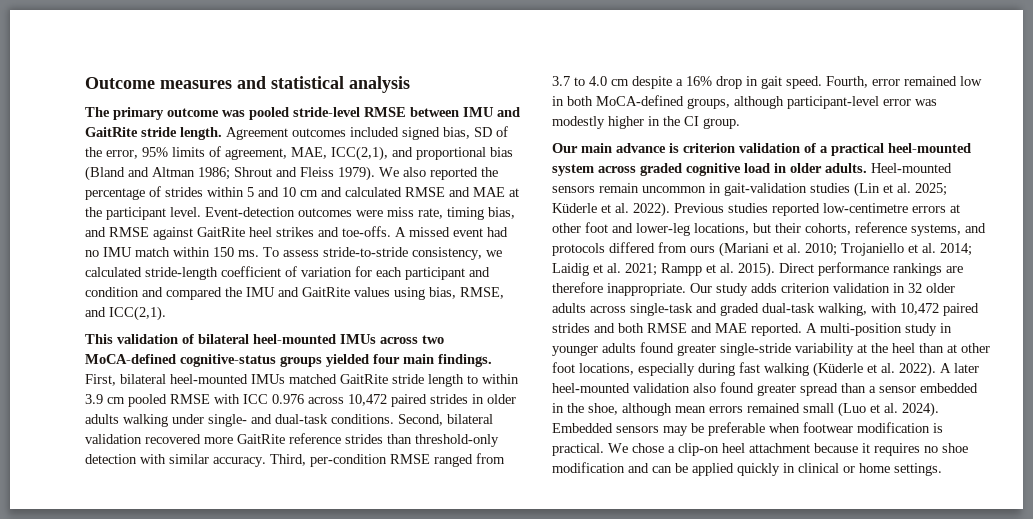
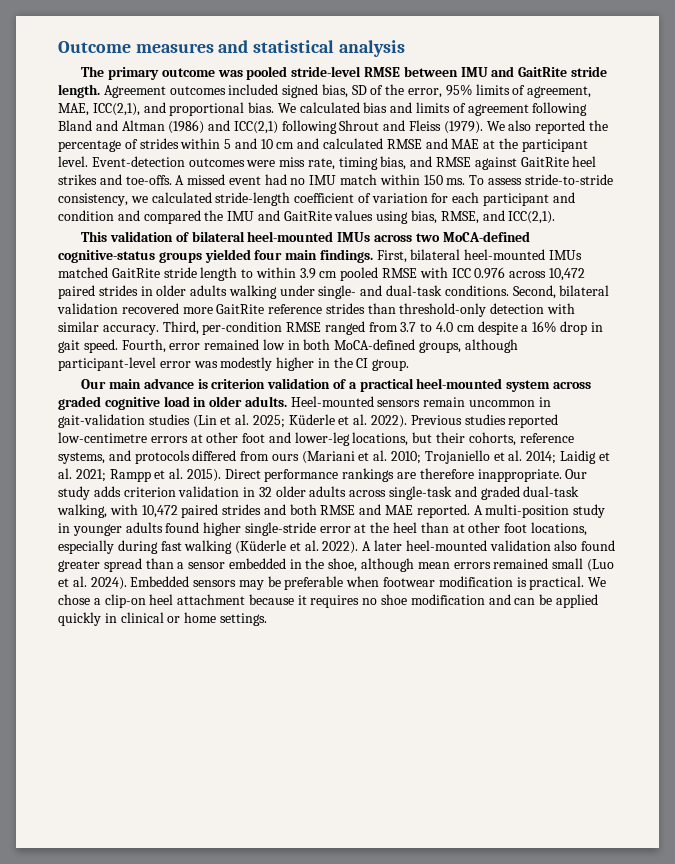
[490,147,513,157] [85,166,230,181] bias (Bland and Altman 1986; -> [248,102,588,116] [58,120,337,134] bias. We calculated bias and limits of agreement following Bland and Altman (1986) and ICC(2,1) following
[338,166,375,181] 1979). -> [443,121,483,134] (1979).
[677,343,854,356] greater single-stride variability -> [203,522,351,536] higher single-stride error

